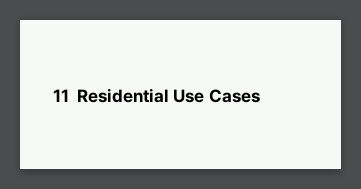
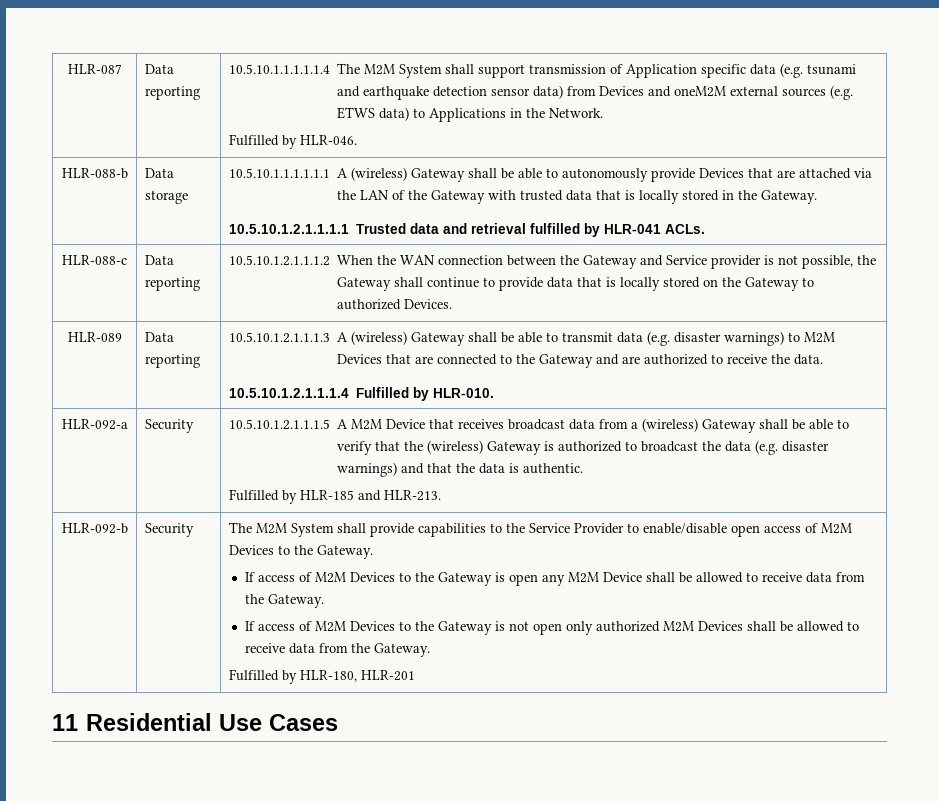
(53, 95) none -> [67,64,122,74] [144,64,174,74] [144,86,200,100] [228,63,856,78] [336,85,853,100] [336,107,603,122] [228,134,357,149] [61,168,128,179] [144,168,174,178] [144,190,188,204] [228,167,872,182] [336,190,817,204] [228,223,705,237] [62,255,127,265] [144,255,174,265] [144,277,200,291] [228,255,876,269] [336,277,814,291] [336,299,452,310] [67,332,122,342] [144,332,174,342] [144,354,200,368] [228,331,835,346] [336,354,823,368] [228,387,494,401] [61,419,128,430] [144,419,194,433] [228,418,849,433] [336,440,829,455] [336,462,583,477] [228,489,441,504] [61,523,128,534] [144,523,194,537] [228,522,852,537] [228,545,373,559] [244,572,865,586] [244,594,324,608] [244,621,859,635] [244,643,430,657] [228,669,415,684] HLR-087 | Data reporting | 10.5.10.1.1.1.1.1.4 The M2M System shall support transmission of Application specific data (e.g. tsunami and earthquake detection sensor data) from Devices and oneM2M external sources (e.g. ETWS data) to Applications in the Network. // Fulfilled by HLR-046. // HLR-088-b | Data storage | 10.5.10.1.1.1.1.1.1 A (wireless) Gateway shall be able to autonomously provide Devices that are attached via the LAN of the Gateway with trusted data that is locally stored in the Gateway. // 10.5.10.1.2.1.1.1.1 Trusted data and retrieval fulfilled by HLR-041 ACLs. // HLR-088-c | Data reporting | 10.5.10.1.2.1.1.1.2 When the WAN connection between the Gateway and Service provider is not possible, the Gateway shall continue to provide data that is locally stored on the Gateway to authorized Devices. // HLR-089 | Data reporting | 10.5.10.1.2.1.1.1.3 A (wireless) Gateway shall be able to transmit data (e.g. disaster warnings) to M2M Devices that are connected to the Gateway and are authorized to receive the data. // 10.5.10.1.2.1.1.1.4 Fulfilled by HLR-010. // HLR-092-a | Security | 10.5.10.1.2.1.1.1.5 A M2M Device that receives broadcast data from a (wireless) Gateway shall be able to verify that the (wireless) Gateway is authorized to broadcast the data (e.g. disaster warnings) and that the data is authentic. // Fulfilled by HLR-185 and HLR-213. // HLR-092-b | Security | The M2M System shall provide capabilities to the Service Provider to enable/disable open access of M2M Devices to the Gateway. // If access of M2M Devices to the Gateway is open any M2M Device shall be allowed to receive data from the Gateway. // If access of M2M Devices to the Gateway is not open only authorized M2M Devices shall be allowed to receive data from the Gateway. // Fulfilled by HLR-180, HLR-201 //

